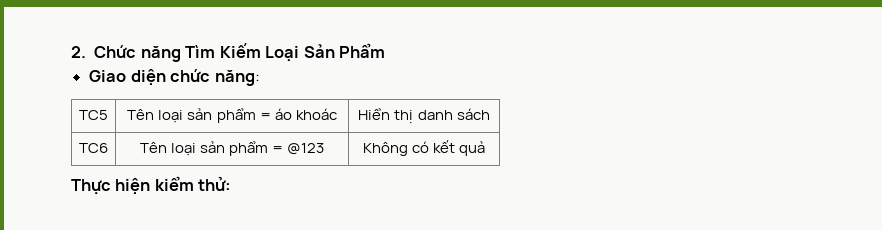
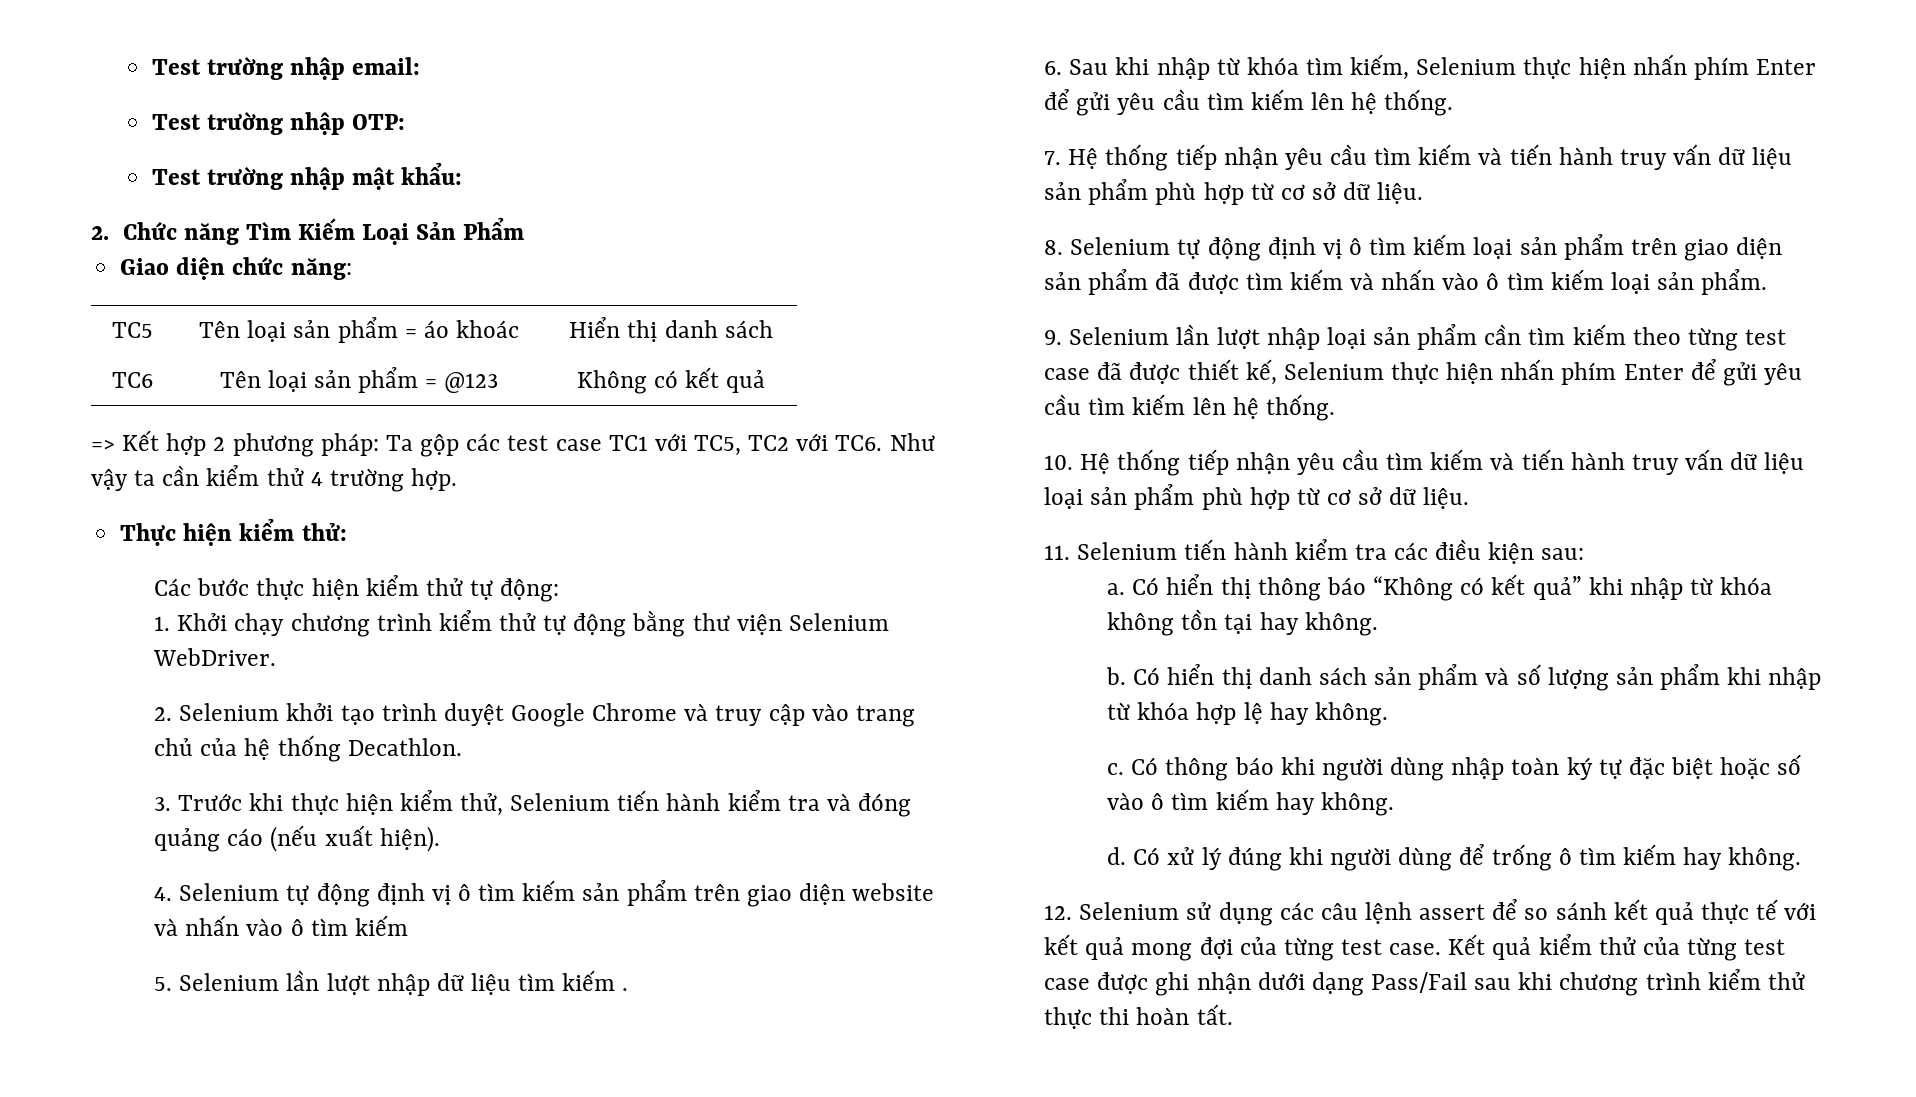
(71, 52) none -> [151,56,421,80] [151,111,406,135] [151,162,463,190] Test trường nhập email: // Test trường nhập OTP: // Test trường nhập mật khẩu: //
[71,176,232,194] Thực hiện kiểm thử: -> [91,430,935,457] [91,465,458,492] [120,518,347,546] [154,575,560,602] [154,610,889,637] [153,648,277,666] [154,703,915,727] [154,735,462,762] [154,790,912,817] [154,825,440,852] [154,880,935,907] [154,915,408,936] [154,970,629,996] [1044,54,1817,80] [1044,89,1454,116] [1044,144,1793,171] [1044,179,1424,205] [1044,234,1783,261] [1044,269,1768,295] [1044,324,1787,351] [1044,359,1803,386] [1044,394,1335,421] [1044,449,1805,476] [1044,484,1470,510] [1044,539,1585,564] [1107,574,1773,601] [1107,609,1378,636] [1106,664,1822,691] [1107,702,1388,726] [1107,754,1802,781] [1107,789,1394,816] [1107,844,1802,871] [1044,899,1817,926] [1044,934,1786,961] [1044,969,1805,996] [1044,1004,1233,1029] => Kết hợp 2 phương pháp: Ta gộp các test case TC1 với TC5, TC2 với TC6. Như vậy ta cần kiểm thử 4 trường hợp. // Thực hiện kiểm thử: // Các bước thực hiện kiểm thử tự động: // 1. Khởi chạy chương trình kiểm thử tự động bằng thư viện Selenium WebDriver. // 2. Selenium khởi tạo trình duyệt Google Chrome và truy cập vào trang chủ của hệ thống Decathlon. // 3. Trước khi thực hiện kiểm thử, Selenium tiến hành kiểm tra và đóng quảng cáo (nếu xuất hiện). // 4. Selenium tự động định vị ô tìm kiếm sản phẩm trên giao diện website và nhấn vào ô tìm kiếm // 5. Selenium lần lượt nhập dữ liệu tìm kiếm . // 6. Sau khi nhập từ khóa tìm kiếm, Selenium thực hiện nhấn phím Enter để gửi yêu cầu tìm kiếm lên hệ thống. // 7. Hệ thống tiếp nhận yêu cầu tìm kiếm và tiến hành truy vấn dữ liệu sản phẩm phù hợp từ cơ sở dữ liệu. // 8. Selenium tự động định vị ô tìm kiếm loại sản phẩm trên giao diện sản phẩm đã được tìm kiếm và nhấn vào ô tìm kiếm loại sản phẩm. // 9. Selenium lần lượt nhập loại sản phẩm cần tìm kiếm theo từng test case đã được thiết kế, Selenium thực hiện nhấn phím Enter để gửi yêu cầu tìm kiếm lên hệ thống. // 10. Hệ thống tiếp nhận yêu cầu tìm kiếm và tiến hành truy vấn dữ liệu loại sản phẩm phù hợp từ cơ sở dữ liệu. // 11. Selenium tiến hành kiểm tra các điều kiện sau: // a. Có hiển thị thông báo “Không có kết quả” khi nhập từ khóa không tồn tại hay không. // b. Có hiển thị danh sách sản phẩm và số lượng sản phẩm khi nhập từ khóa hợp lệ hay không. // c. Có thông báo khi người dùng nhập toàn ký tự đặc biệt hoặc số vào ô tìm kiếm hay không. // d. Có xử lý đúng khi người dùng để trống ô tìm kiếm hay không. // 12. Selenium sử dụng các câu lệnh assert để so sánh kết quả thực tế với kết quả mong đợi của từng test case. Kết quả kiểm thử của từng test case được ghi nhận dưới dạng Pass/Fail sau khi chương trình kiểm thử thực thi hoàn tất.

